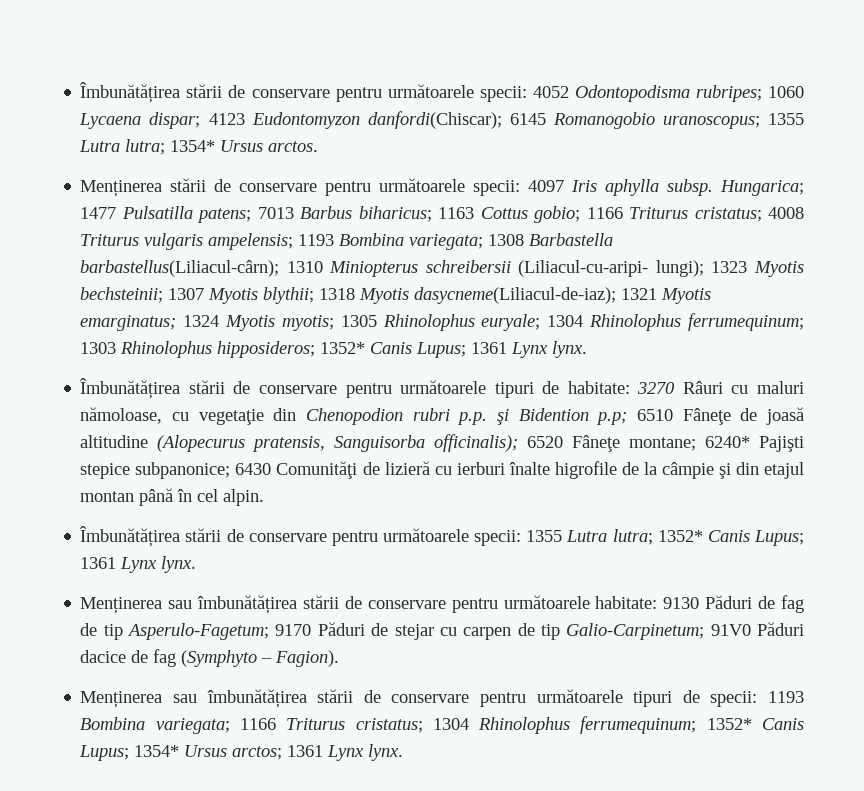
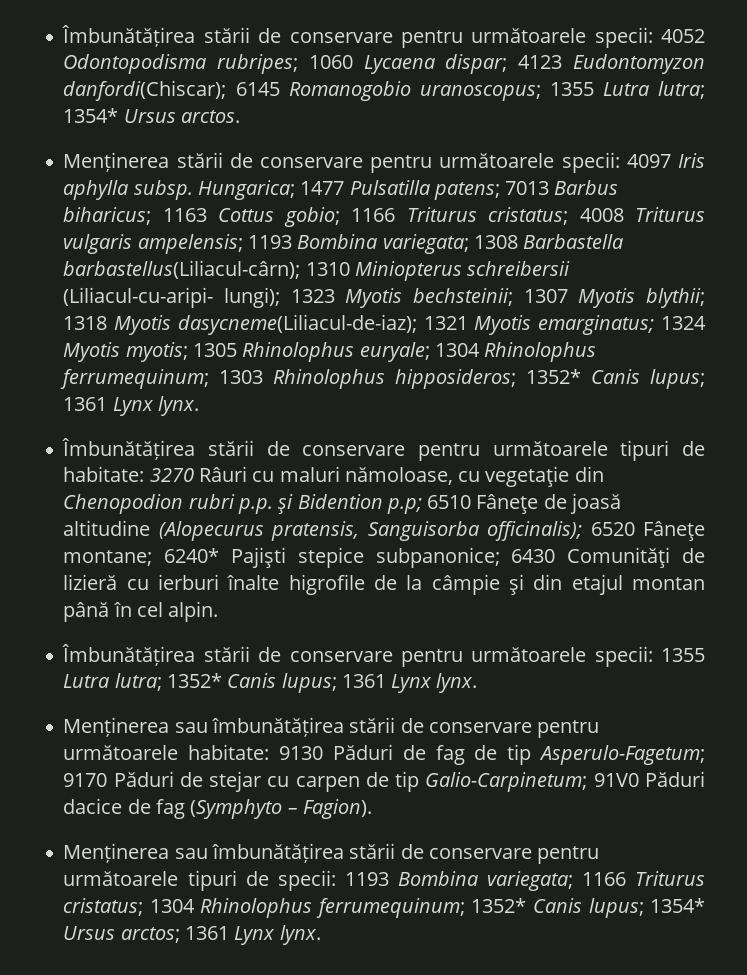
[416,342,467,358] Lupus; -> [649,369,705,389] lupus;
[754,530,805,546] Lupus; -> [281,673,337,693] lupus;
[79,745,130,761] Lupus; -> [588,898,644,918] lupus;

